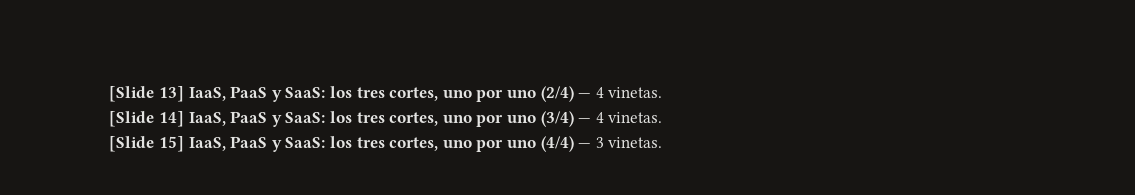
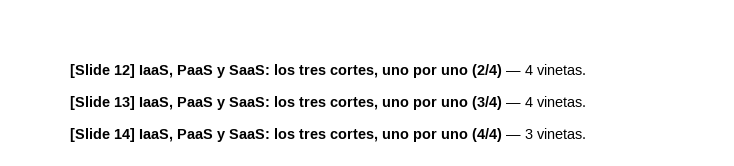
[109,86,185,102] [Slide 13] -> [70,64,135,78] [Slide 12]
[159,111,185,127] 14] -> [114,96,135,110] 13]
[159,136,185,152] 15] -> [114,128,135,142] 14]

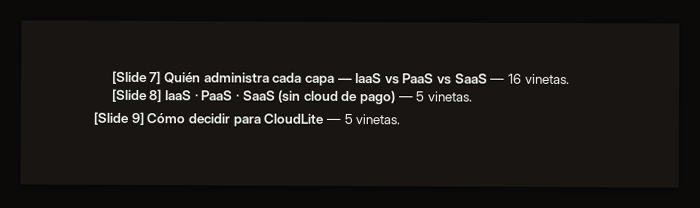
[70,64,586,78] [70,96,586,110] [70,128,533,142] [Slide 12] IaaS, PaaS y SaaS: los tres cortes, uno por uno (2/4) — 4 vinetas. // [Slide 13] IaaS, PaaS y SaaS: los tres cortes, uno por uno (3/4) — 4 vinetas. // [Slide 14] IaaS, PaaS y SaaS: los tres cortes, uno por uno (4/4) — 3 -> [111,70,570,86] [111,88,474,105] [93,111,353,127] [Slide 7] Quién administra cada capa — IaaS vs PaaS vs SaaS — 16 vinetas. // [Slide 8] IaaS · PaaS · SaaS (sin cloud de pago) — 5 vinetas. // [Slide 9] Cómo decidir para CloudLite — 5

